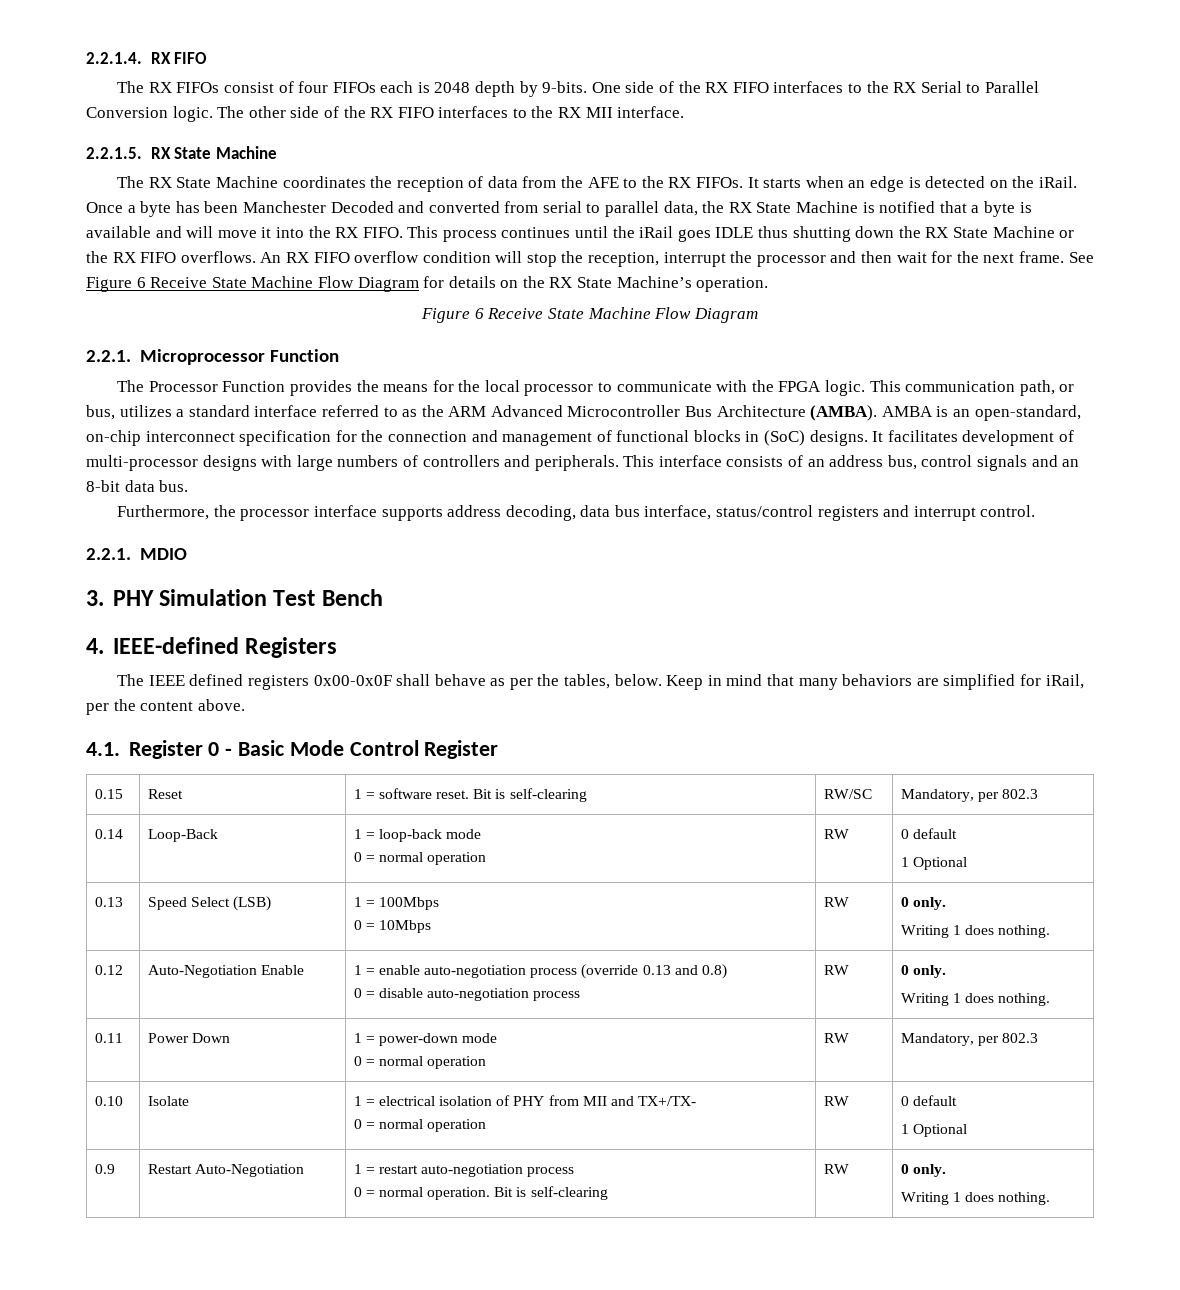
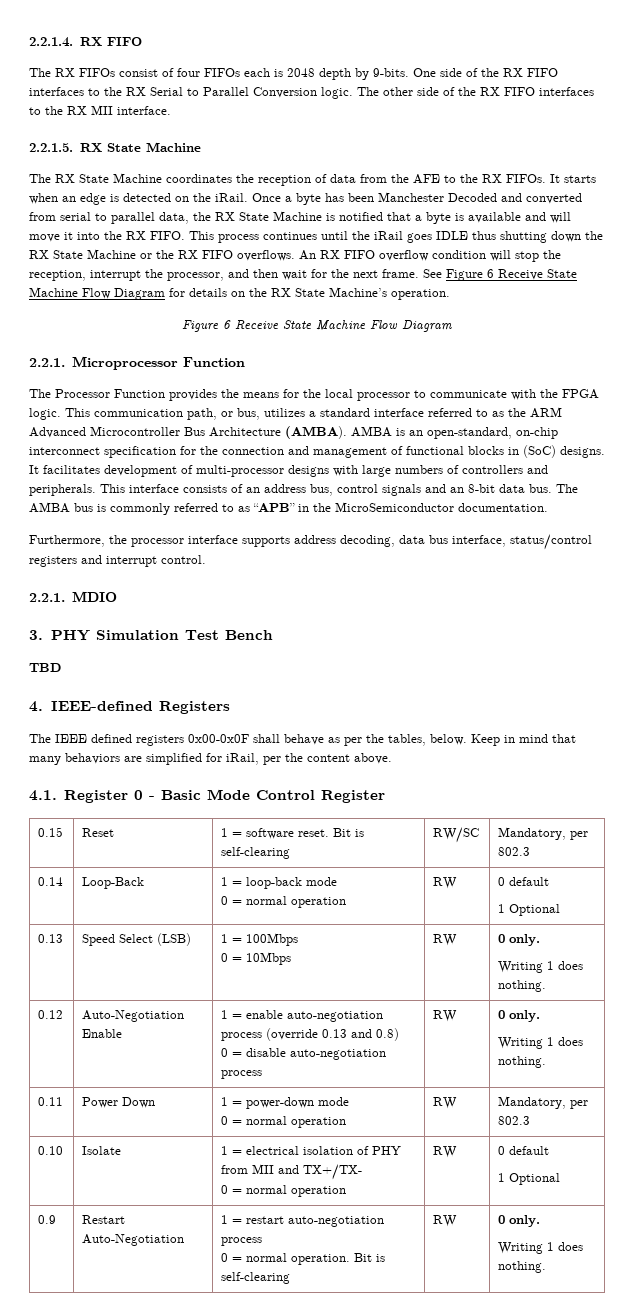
[756,255,826,267] processor -> [167,272,224,281] processor,
(189, 486) none -> [556,484,578,493] [29,502,548,515] The AMBA bus is commonly referred to as “APB” in the MicroSemiconductor documentation.
(383, 597) none -> [29,663,61,672] // TBD

